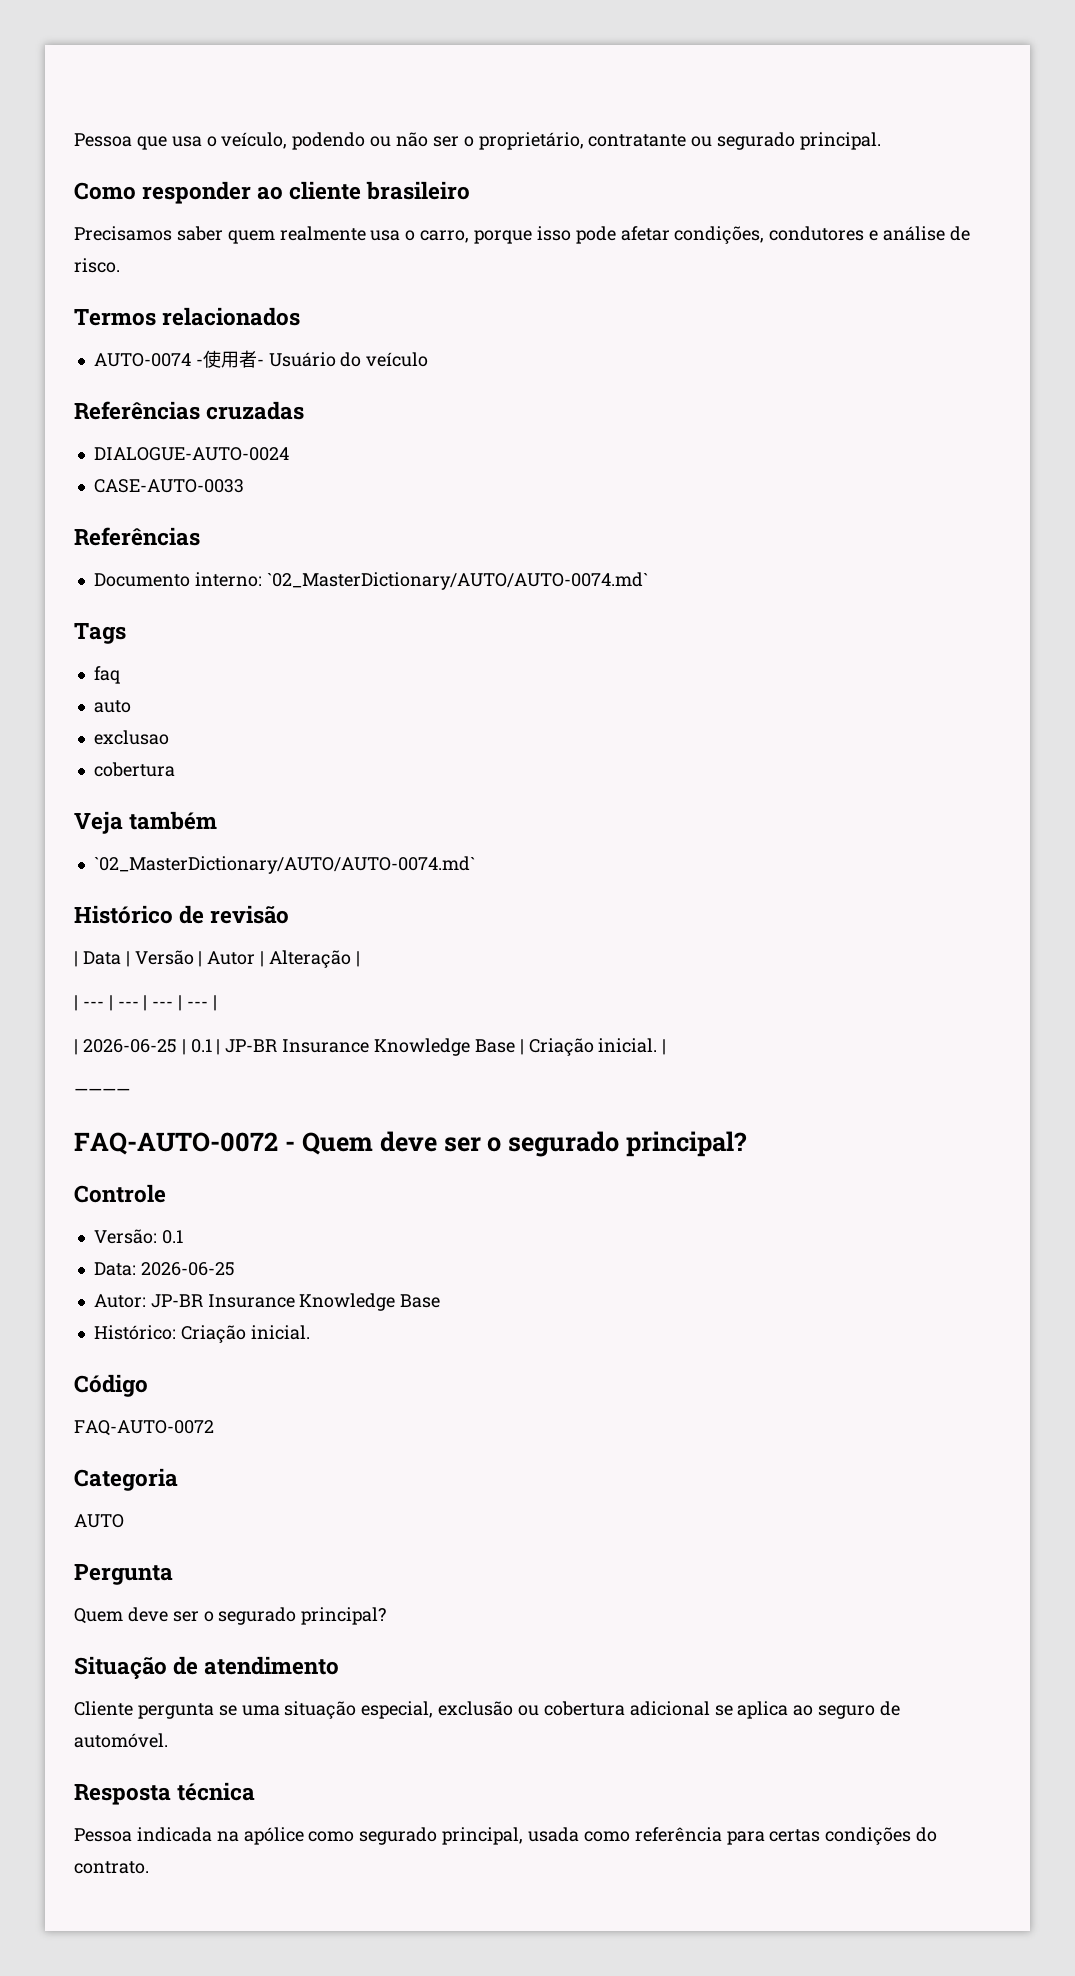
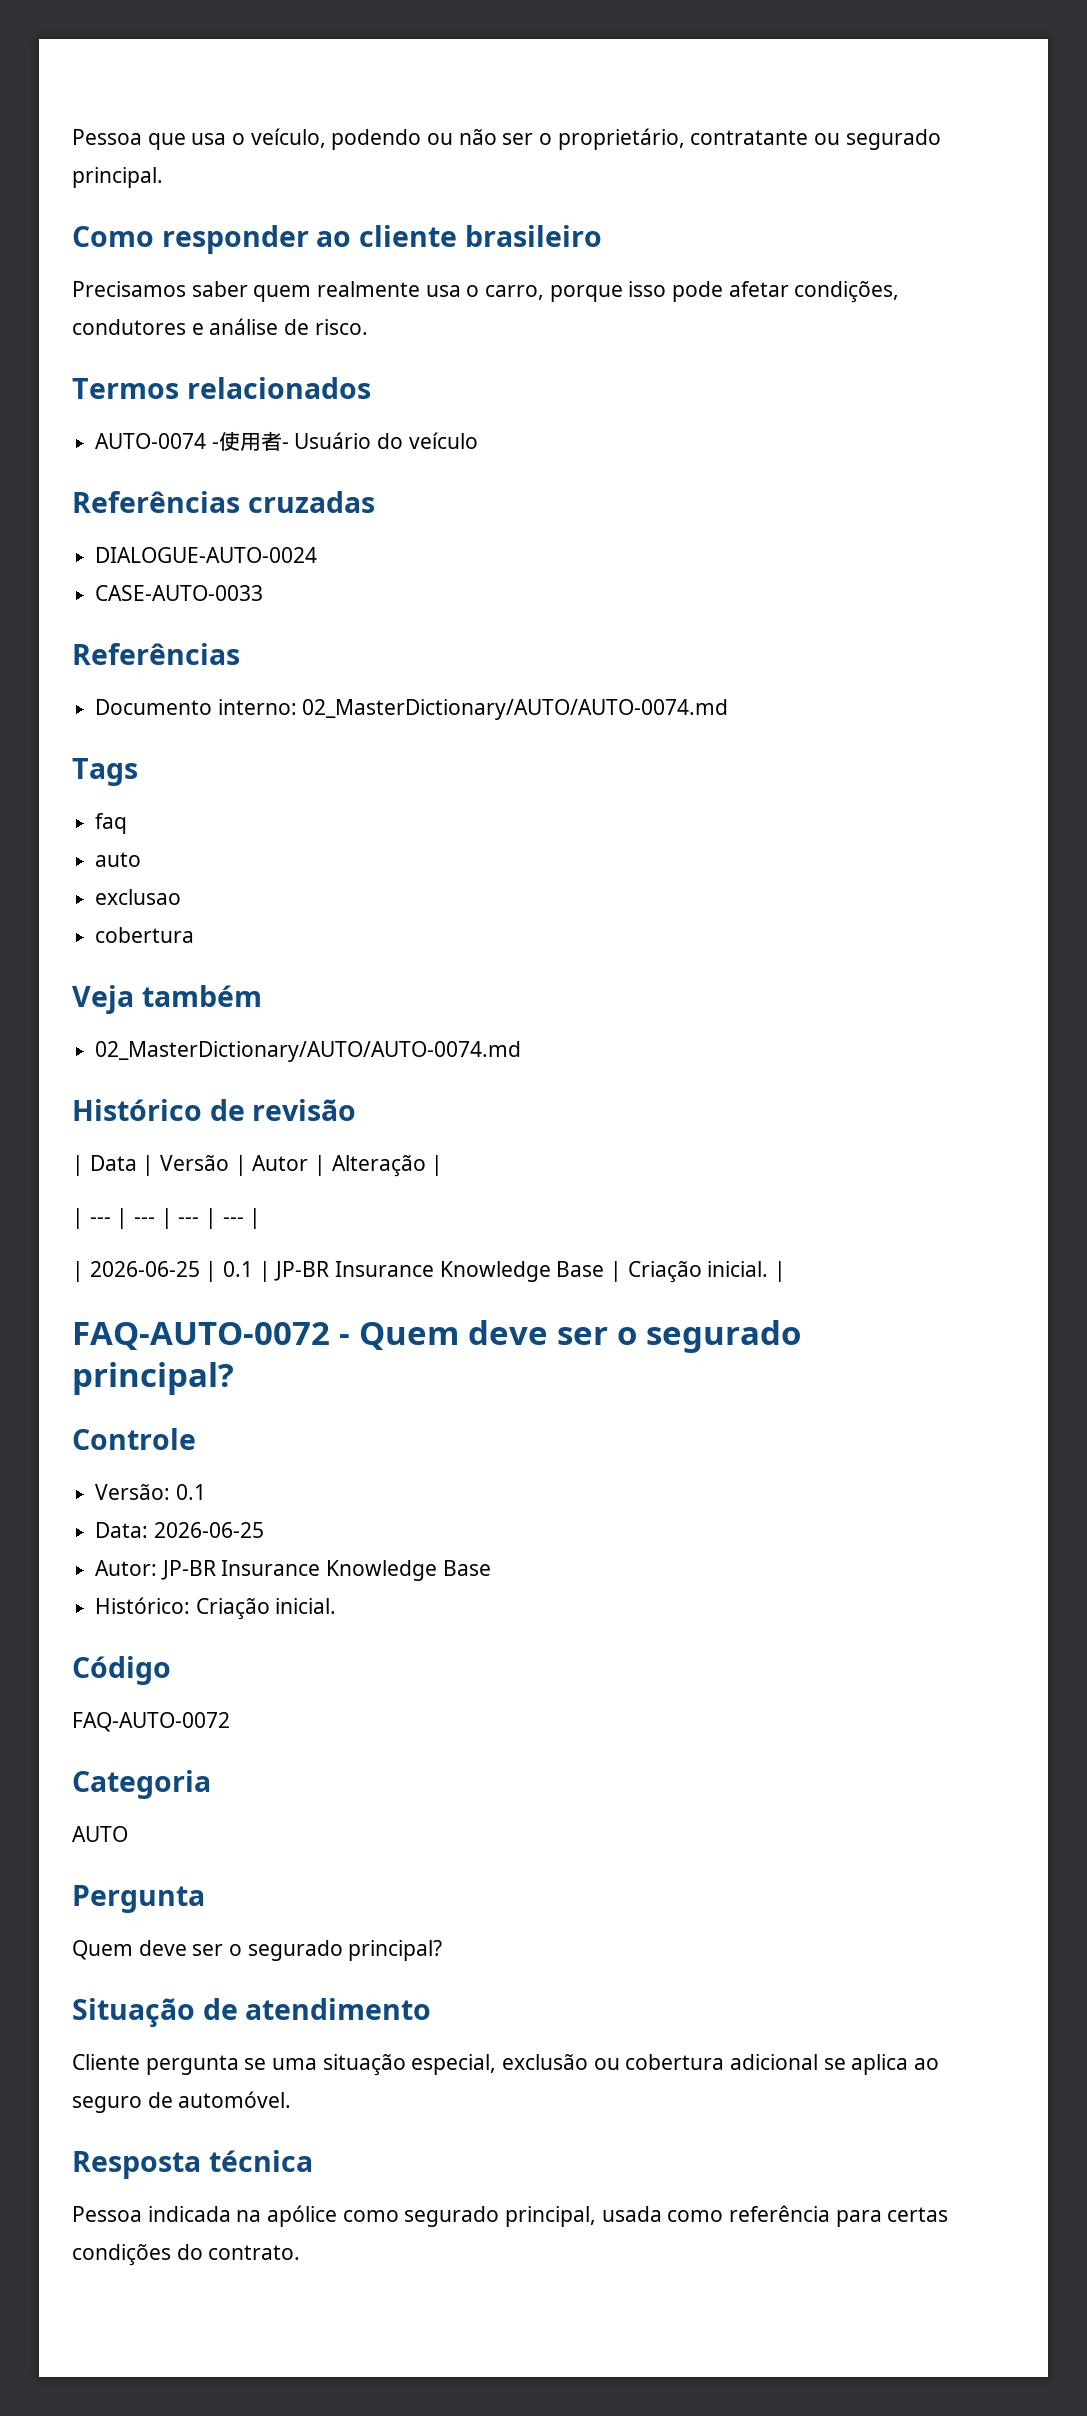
[266,572,648,590] `02_MasterDictionary/AUTO/AUTO-0074.md` -> [302,699,729,720] 02_MasterDictionary/AUTO/AUTO-0074.md
[93,856,475,874] `02_MasterDictionary/AUTO/AUTO-0074.md` -> [95,1041,522,1062] 02_MasterDictionary/AUTO/AUTO-0074.md
[74,1088,130,1096] // ———— -> (787, 1271) none

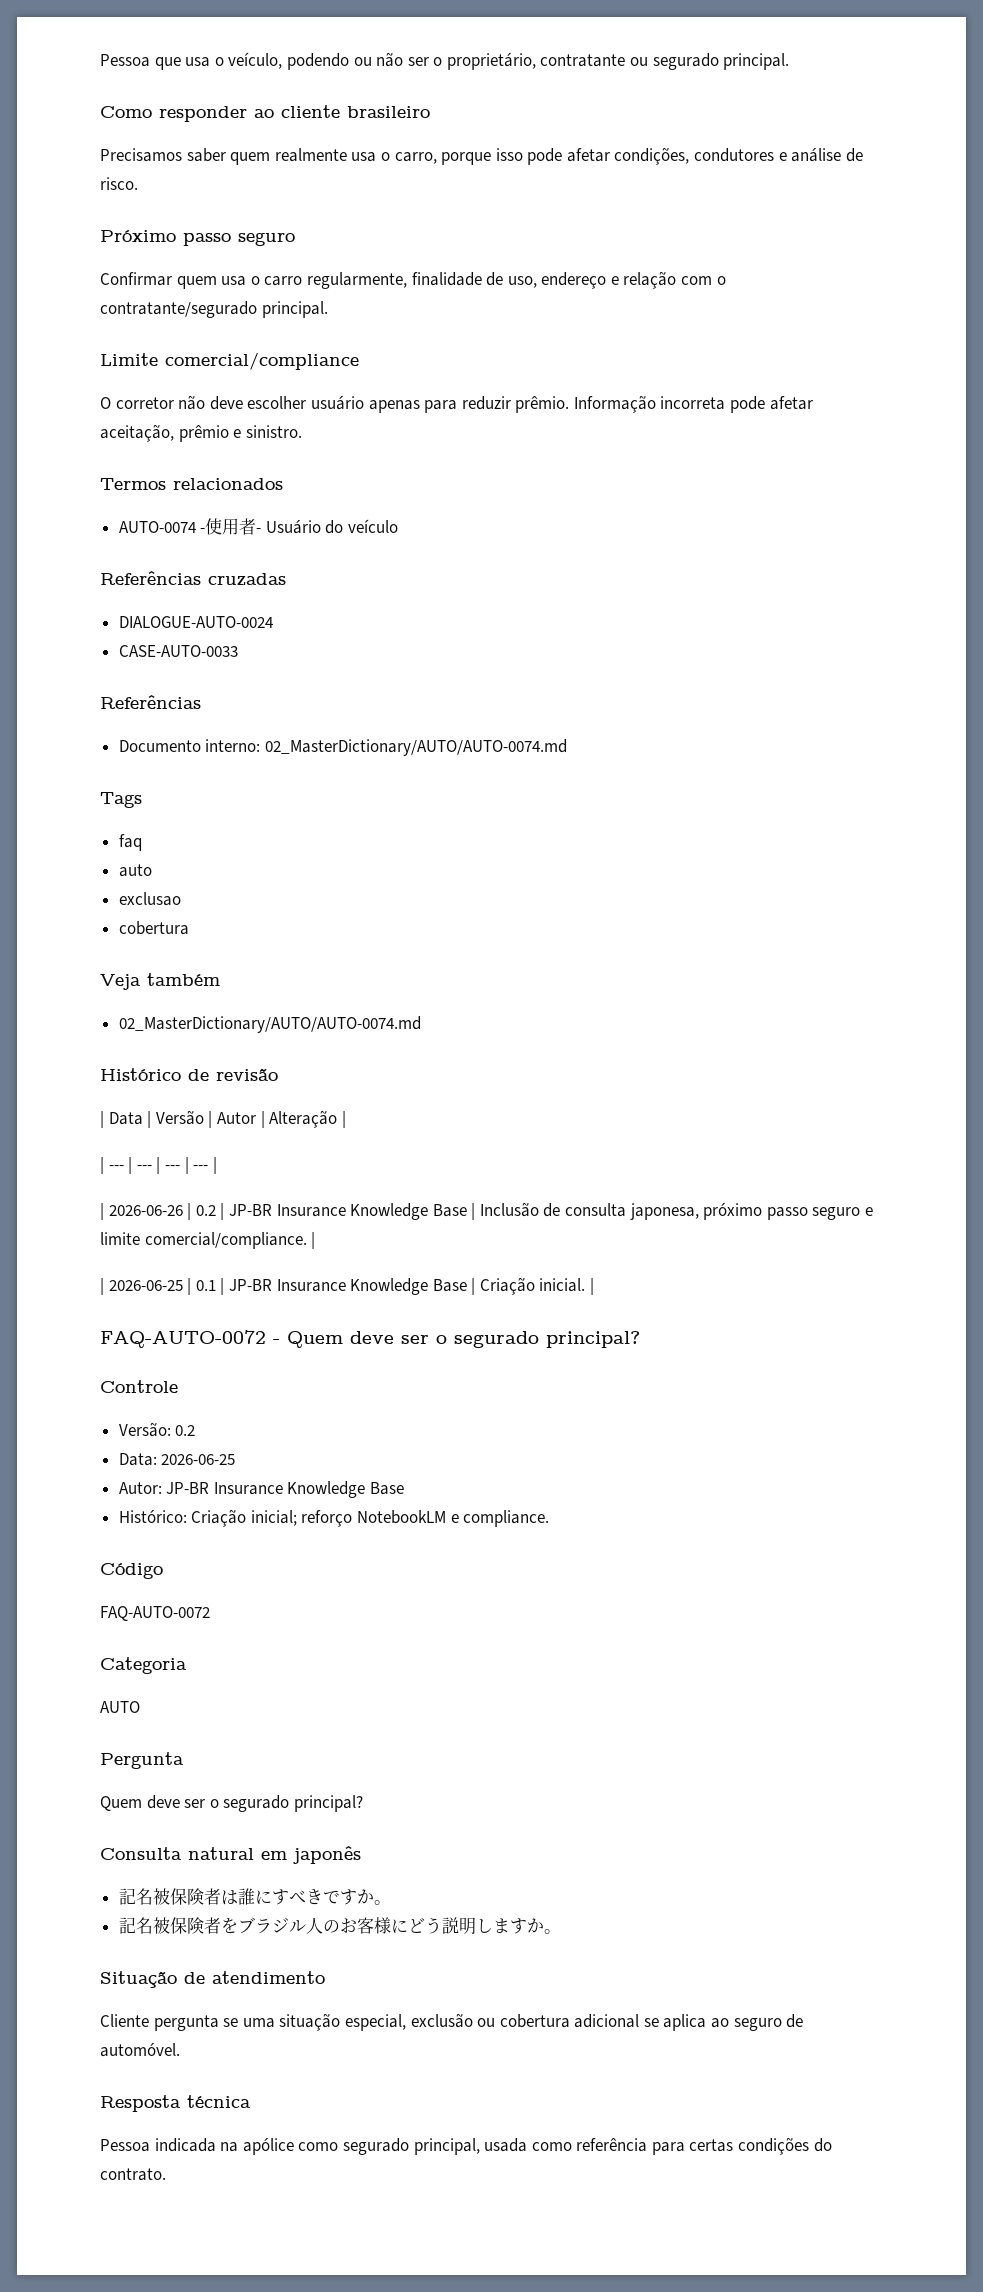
(368, 327) none -> [100,230,295,246] [100,271,726,289] [100,301,328,318] [100,352,359,370] [100,395,813,413] [100,424,302,442] // Próximo passo seguro // Confirmar quem usa o carro regularmente, finalidade de uso, endereço e relação com o contratante/segurado principal. // Limite comercial/compliance // O corretor não deve escolher usuário apenas para reduzir prêmio. Informação incorreta pode afetar aceitação, prêmio e sinistro.
(262, 1218) none -> [100,1202,874,1220] [100,1232,316,1249] // | 2026-06-26 | 0.2 | JP-BR Insurance Knowledge Base | Inclusão de consulta japonesa, próximo passo seguro e limite comercial/compliance. |
[175,1484,206,1500] 0.1 -> [175,1425,196,1436] 0.2
[275,1598,337,1614] inicial. -> [250,1510,550,1527] inicial; reforço NotebookLM e compliance.
(443, 1950) none -> [100,1846,361,1864] [118,1888,391,1905] [118,1917,561,1935] // Consulta natural em japonês // 記名被保険者は誰にすべきですか。 // 記名被保険者をブラジル人のお客様にどう説明しますか。

